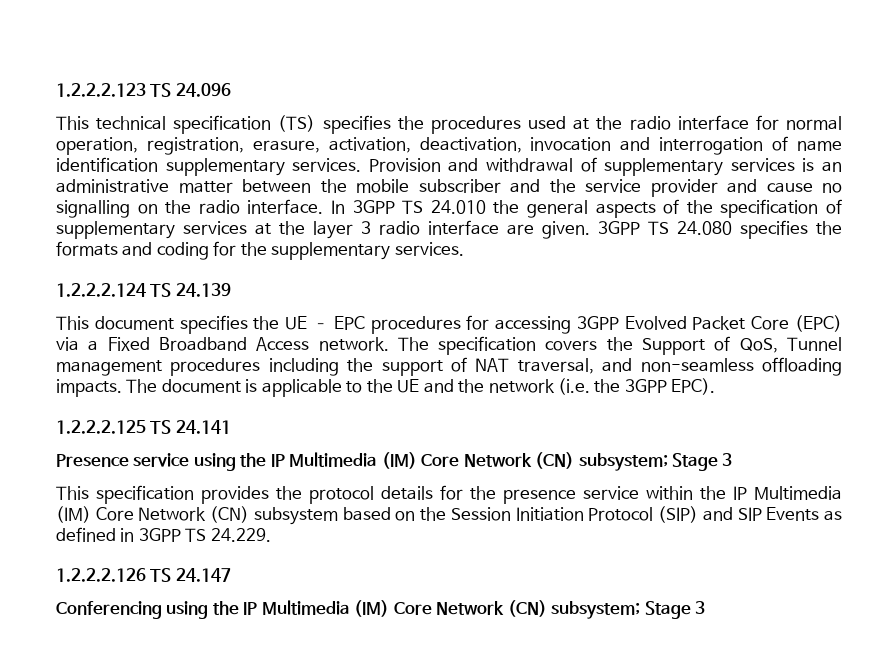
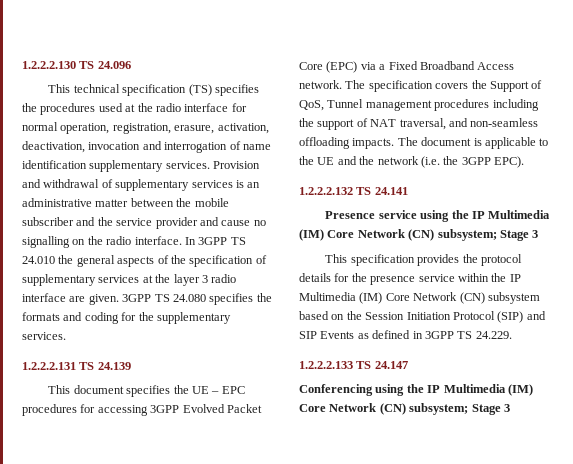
[56,83,146,97] 1.2.2.2.123 -> [22,61,76,69] 1.2.2.2.130
[56,283,146,297] 1.2.2.2.124 -> [22,362,76,370] 1.2.2.2.131
[56,420,146,434] 1.2.2.2.125 -> [299,187,353,195] 1.2.2.2.132
[56,568,146,582] 1.2.2.2.126 -> [299,361,353,369] 1.2.2.2.133

